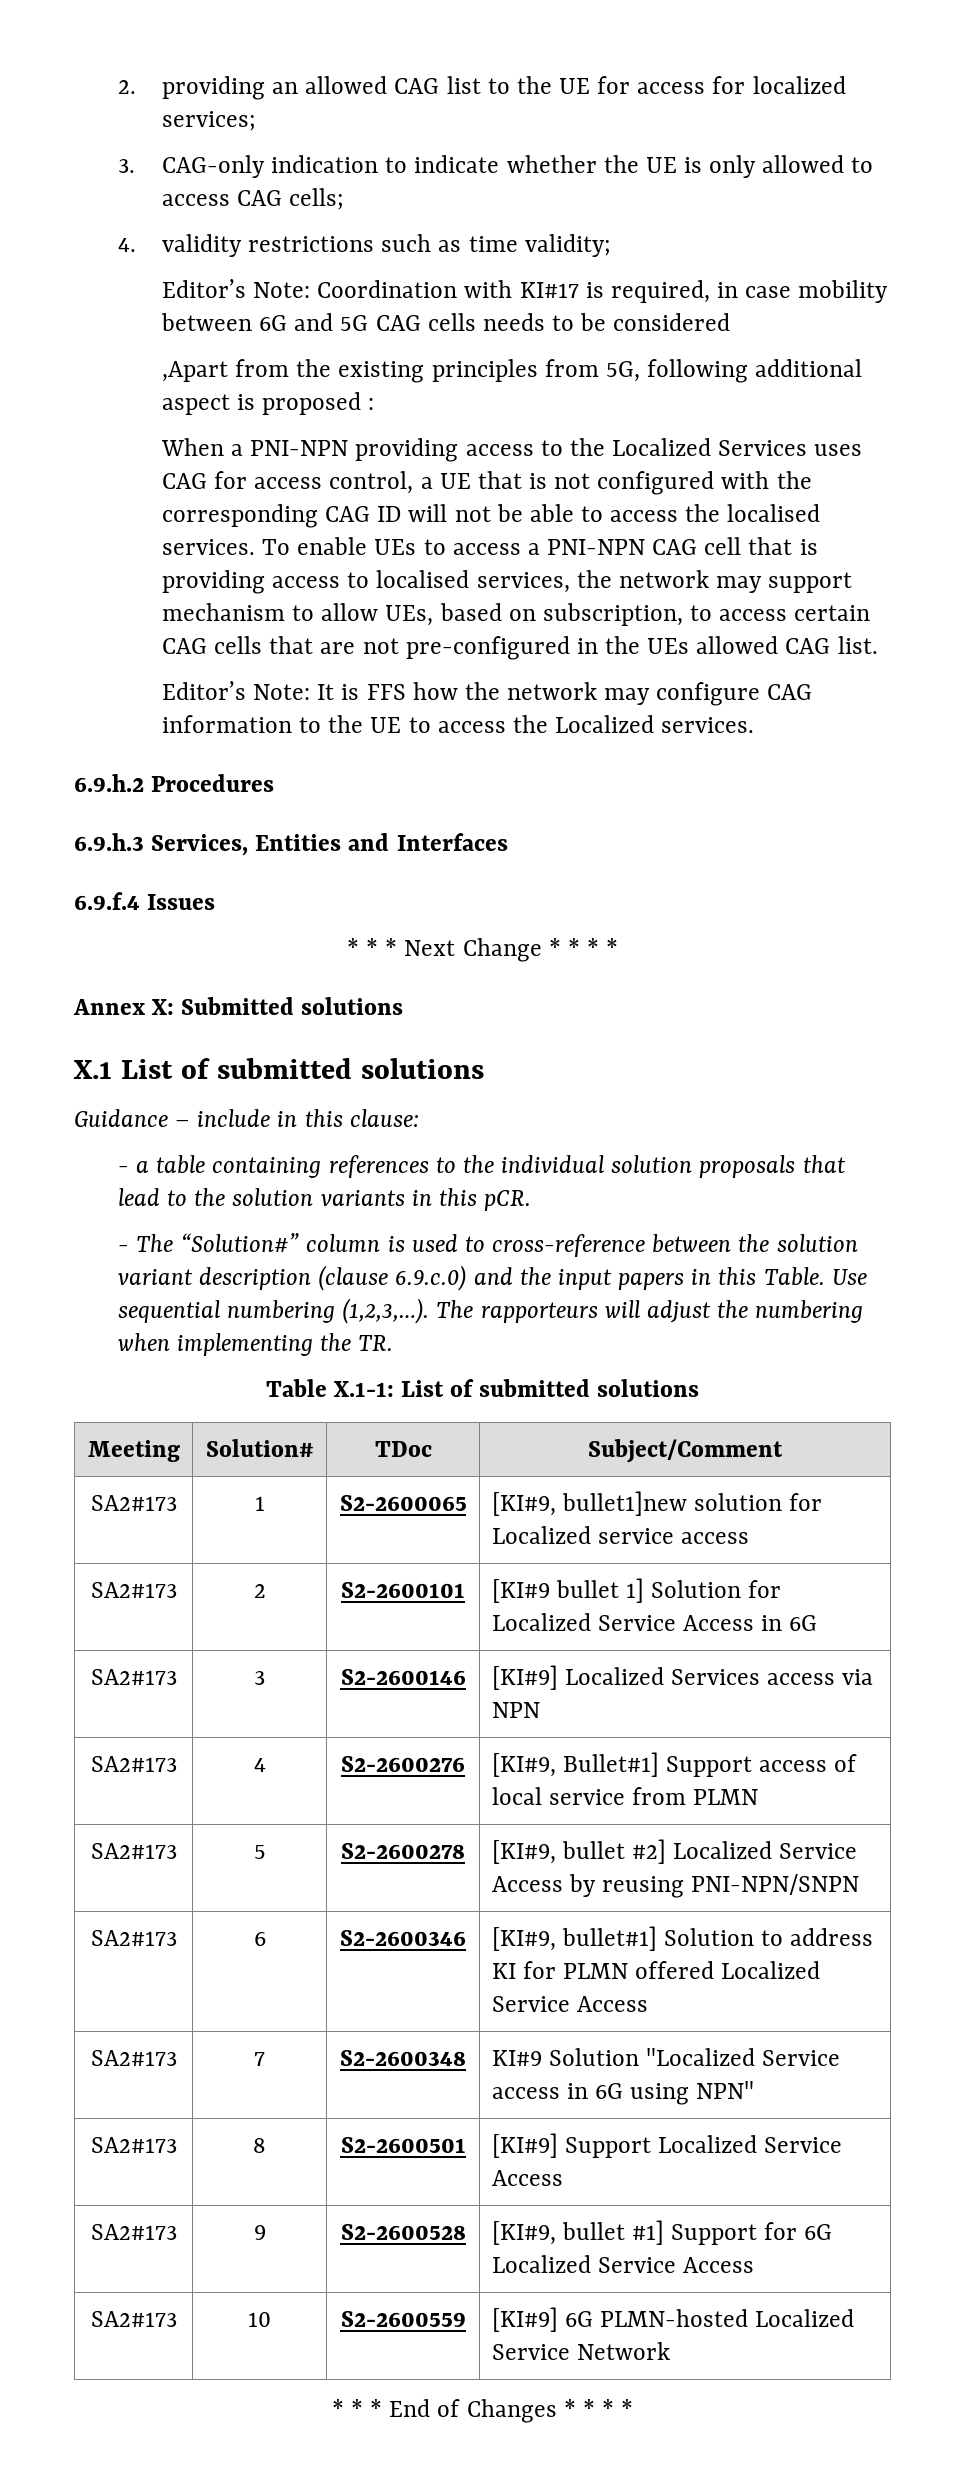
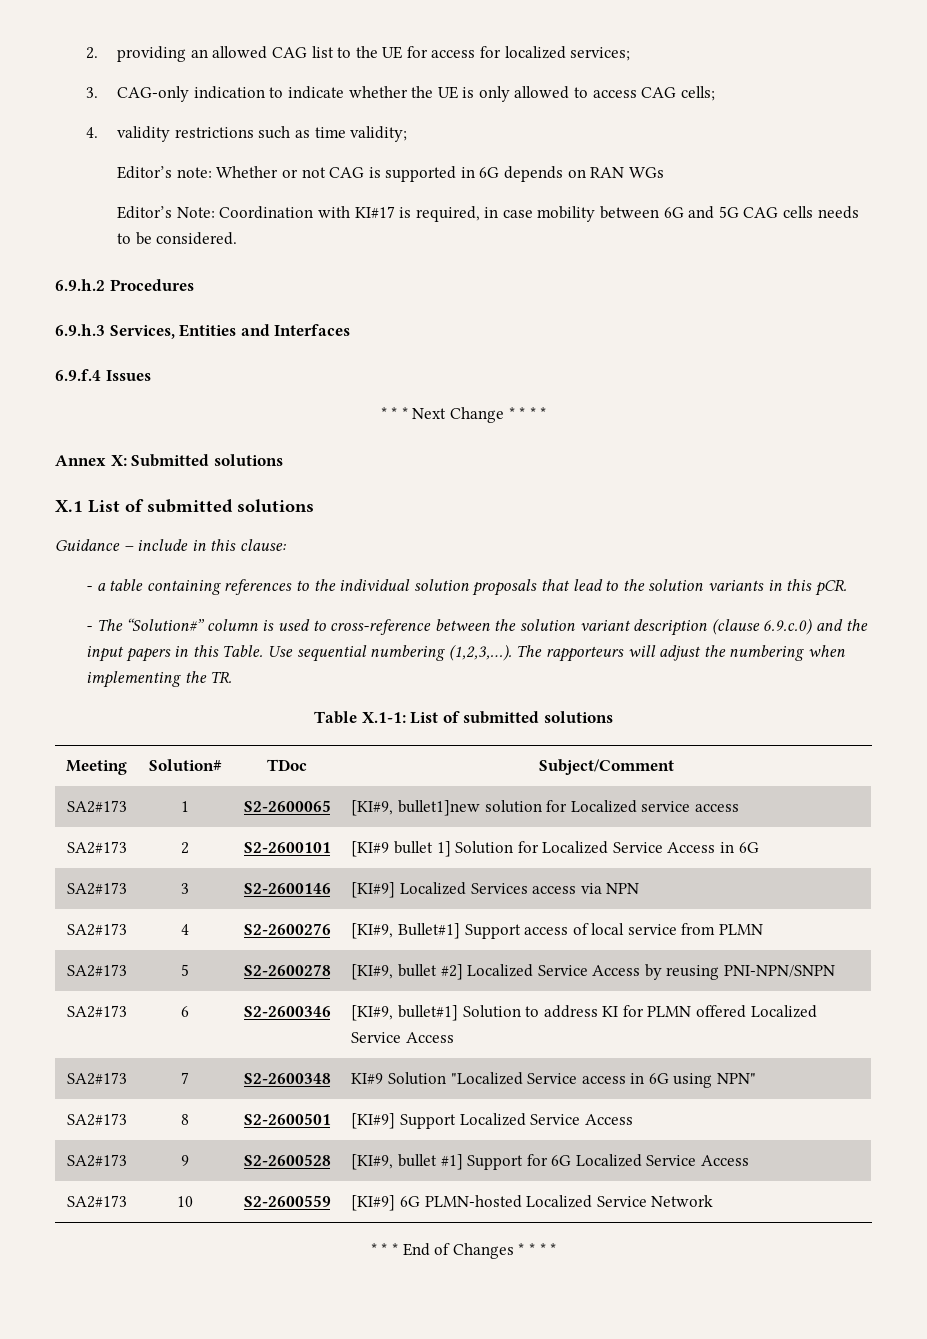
(611, 245) none -> [117,166,664,182] // Editor’s note: Whether or not CAG is supported in 6G depends on RAN WGs
[613,313,731,331] [161,359,863,383] [161,392,375,415] [160,438,863,462] [161,471,812,495] [161,504,821,528] [161,537,818,555] [161,570,853,594] [161,603,871,626] [161,636,878,660] [161,681,813,706] [161,715,755,733] considered // ,Apart from the existing principles from 5G, following additional aspect is proposed : // When a PNI-NPN providing access to the Localized Services uses CAG for access control, a UE that is not configured with the corresponding CAG ID will not be able to access the localised services. To enable UEs to access a PNI-NPN CAG cell that is providing access to localised services, the network may support mechanism to allow UEs, based on subscription, to access certain CAG cells that are not pre-configured in the UEs allowed CAG list. // Editor’s Note: It is FFS how the network may configure CAG information to the UE to access the Localized services. -> [156,232,238,245] considered.

